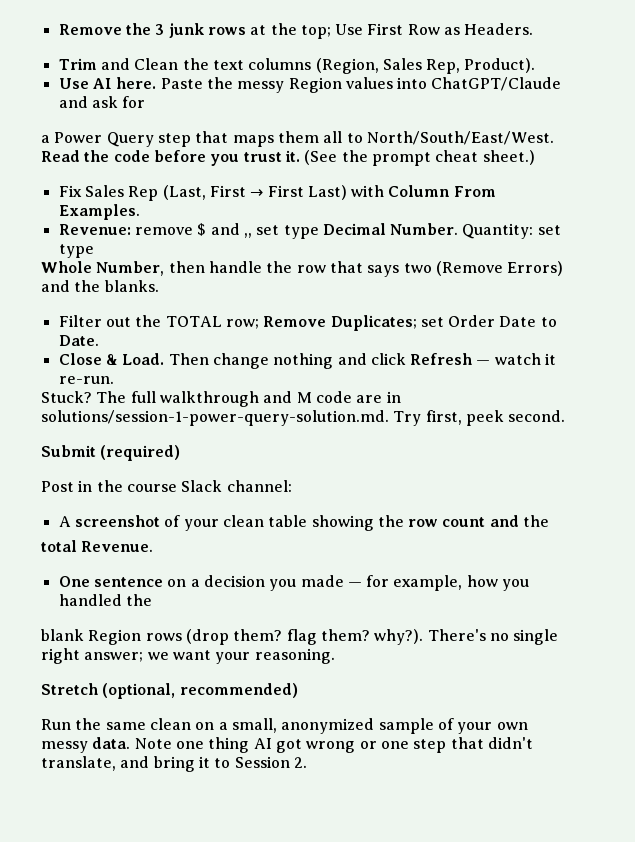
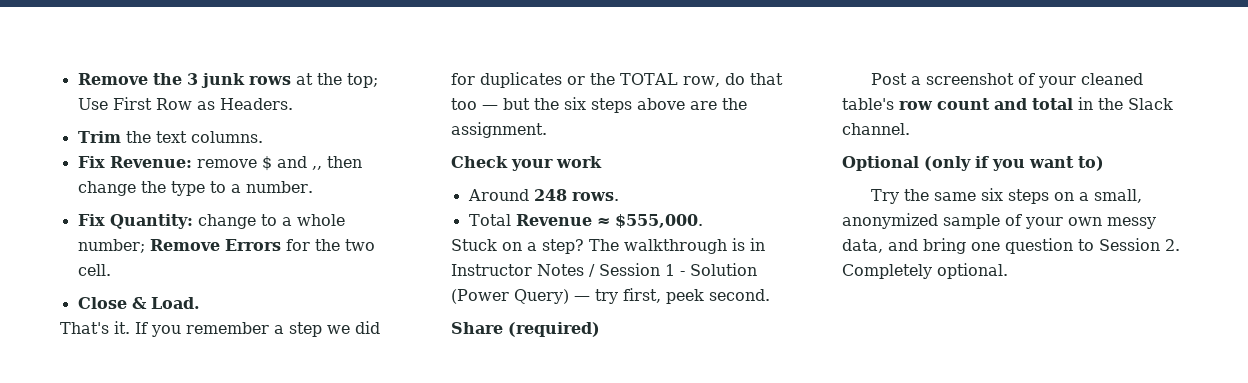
[100,58,536,74] [58,77,562,93] [58,96,146,108] [41,131,554,147] [41,150,535,166] [58,185,496,201] [58,204,140,220] and Clean the text columns (Region, Sales Rep, Product). // Use AI here. Paste the messy Region values into ChatGPT/Claude and ask for // a Power Query step that maps them all to North/South/East/West. Read the code before you trust it. (See the prompt cheat sheet.) // Fix Sales Rep (Last, First → First Last) with Column From Examples. // -> [125,131,263,143] [77,156,105,168] the text columns. // Fix
[256,223,561,239] [58,244,94,258] [41,261,564,277] [41,280,159,292] [58,315,557,331] [58,335,99,346] [58,353,557,369] [58,376,114,384] [41,391,401,407] [41,410,422,426] set type Decimal Number. Quantity: set type // Whole Number, then handle the row that says two (Remove Errors) and the blanks. // Filter out the TOTAL row; Remove Duplicates; set Order Date to Date. // Close & Load. Then change nothing and click Refresh — watch it re-run. // Stuck? The full walkthrough and M code are in solutions/session-1-power-query-solution.md. Try -> [326,156,362,168] [77,181,313,196] [77,214,345,229] [77,239,375,253] [77,264,111,276] [77,297,200,309] [60,321,380,337] [451,72,783,88] [451,97,747,113] [451,122,547,138] [451,156,602,171] [467,189,619,201] [468,214,703,228] [451,238,765,254] [451,263,757,277] [451,289,618,304] then change the type to a number. // Fix Quantity: change to a whole number; Remove Errors for the two cell. // Close & Load. // That's it. If you remember a step we did for duplicates or the TOTAL row, do that too — but the six steps above are the assignment. // Check your work // Around 248 rows. // Total Revenue ≈ $555,000. // Stuck on a step? The walkthrough is in Instructor Notes / Session 1 - Solution (Power Query) — try
[41,445,96,457] Submit -> [451,322,503,334] Share
[78,480,292,492] [58,515,404,531] in the course Slack channel: // A screenshot of your clean table showing the -> [910,73,1143,88] [842,98,894,110] a screenshot of your cleaned table's
[523,515,550,527] [41,540,154,552] [58,575,530,591] [58,594,152,606] [41,629,559,645] [41,648,335,664] [41,683,298,699] [41,718,191,730] the // total Revenue. // One sentence on a decision you made — for example, how you handled the // blank Region rows (drop them? flag them? why?). There's no single right answer; we want your reasoning. // Stretch (optional, recommended) // Run the same clean -> [1032,97,1173,110] [842,123,910,135] [842,156,1104,171] [870,188,1049,204] total in the Slack channel. // Optional (only if you want to) // Try the same six steps
[92,737,533,753] [41,756,210,772] data. Note one thing AI got wrong or one step that didn't translate, and bring it -> [842,238,1073,254] data, and bring one question
(307, 762) none -> [842,263,1008,279] Completely optional.

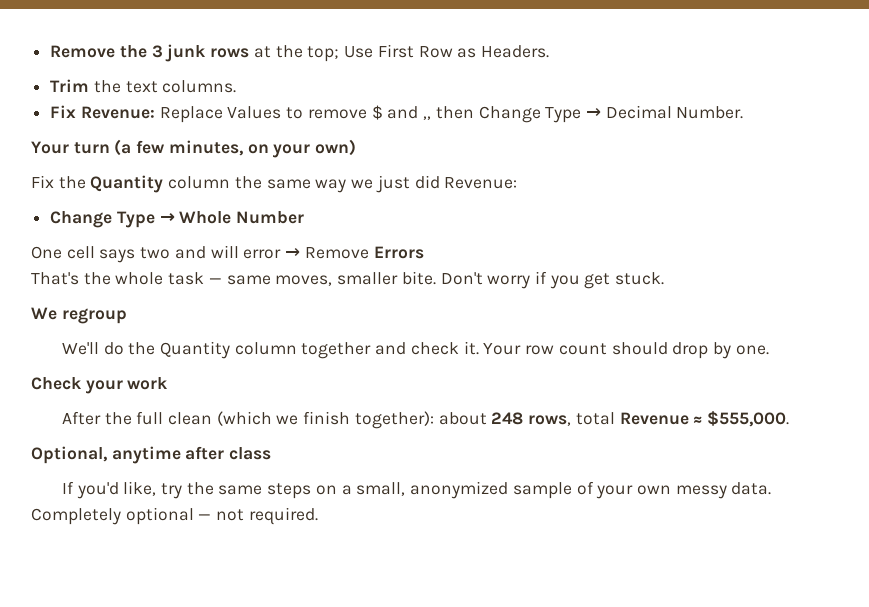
(192, 162) none -> [159,106,304,123] Replace Values to
[77,181,313,196] [77,214,345,229] [77,239,375,253] [77,264,111,276] [77,297,200,309] [60,321,380,337] [451,72,783,88] [451,97,747,113] [451,122,547,138] [451,156,602,171] [467,189,619,201] [468,214,703,228] [451,238,765,254] [451,263,757,277] [451,288,770,304] [451,322,600,337] [870,73,1143,88] [842,97,1173,110] [842,123,910,135] [842,156,1104,171] [870,188,1003,204] change the type to a number. // Fix Quantity: change to a whole number; Remove Errors for the two cell. // Close & Load. // That's it. If you remember a step we did for duplicates or the TOTAL row, do that too — but the six steps above are the assignment. // Check your work // Around 248 rows. // Total Revenue ≈ $555,000. // Stuck on a step? The walkthrough is in Instructor Notes / Session 1 - Solution (Power Query) — try first, peek second. // Share (required) // Post a screenshot of your cleaned table's row count and total in the Slack channel. // Optional (only if you want to) // Try the same six -> [478,105,744,123] [31,139,357,158] [31,175,518,193] [50,211,305,228] [31,245,424,263] [31,271,665,289] [31,307,127,324] [61,341,769,359] [31,377,169,394] [61,411,789,429] [31,446,272,464] [61,481,263,499] Change Type → Decimal Number. // Your turn (a few minutes, on your own) // Fix the Quantity column the same way we just did Revenue: // Change Type → Whole Number // One cell says two and will error → Remove Errors // That's the whole task — same moves, smaller bite. Don't worry if you get stuck. // We regroup // We'll do the Quantity column together and check it. Your row count should drop by one. // Check your work // After the full clean (which we finish together): about 248 rows, total Revenue ≈ $555,000. // Optional, anytime after class // If you'd like, try the same
[842,238,1180,254] [842,263,1008,279] data, and bring one question to Session 2. Completely optional. -> [731,482,772,495] [31,507,318,525] data. Completely optional — not required.

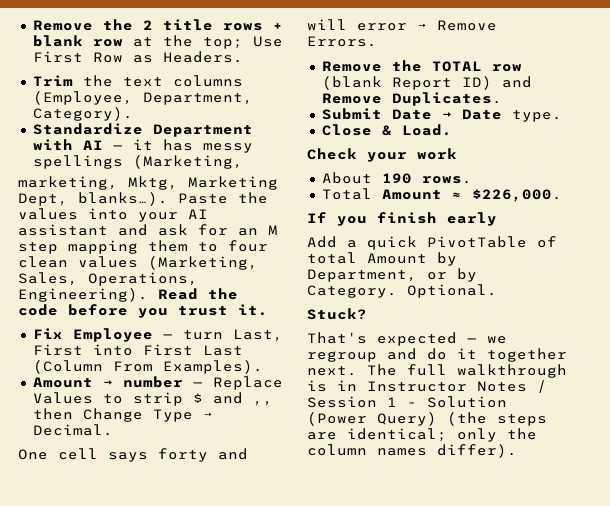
[50,44,250,62] Remove the 3 junk rows -> [32,19,283,31] [32,35,123,47] Remove the 2 title rows + blank row
[162,80,237,93] [50,105,155,119] columns. // Fix Revenue: -> [172,75,243,87] [32,91,253,105] [32,107,133,121] [32,123,253,137] [32,139,253,153] [32,155,243,169] [18,176,278,190] [18,192,268,206] [18,208,208,222] [18,224,278,236] [18,240,268,254] [18,256,258,270] [18,272,198,286] [18,288,238,302] [18,304,268,318] [32,328,283,342] [32,344,243,356] [32,360,263,374] [32,376,203,388] columns (Employee, Department, Category). // Standardize Department with AI — it has messy spellings (Marketing, // marketing, Mktg, Marketing Dept, blanks…). Paste the values into your AI assistant and ask for an M step mapping them to four clean values (Marketing, Sales, Operations, Engineering). Read the code before you trust it. // Fix Employee — turn Last, First into First Last (Column From Examples). // Amount → number —
[307,109,367,119] remove -> [132,392,183,406] strip
[605,105,744,119] [31,139,357,158] [31,175,518,193] [50,211,305,228] Decimal Number. // Your turn (a few minutes, on your own) // Fix the Quantity column the same way we just did Revenue: // Change Type → Whole Number -> [32,424,113,436] Decimal.
[140,247,171,259] two -> [158,448,208,462] forty
[373,246,424,259] [31,271,665,289] [31,307,127,324] [61,341,769,359] [31,377,169,394] [61,411,789,429] [31,446,272,464] [61,481,772,499] [31,507,318,525] Errors // That's the whole task — same moves, smaller bite. Don't worry if you get stuck. // We regroup // We'll do the Quantity column together and check it. Your row count should drop by one. // Check your work // After the full clean (which we finish together): about 248 rows, total Revenue ≈ $555,000. // Optional, anytime after class // If you'd like, try the same steps on a small, anonymized sample of your own messy data. Completely optional — not required. -> [307,36,377,47] [321,60,522,72] [321,76,532,90] [321,92,502,106] [321,108,562,122] [321,124,452,136] [307,148,457,162] [321,172,472,184] [321,188,562,202] [307,212,497,226] [307,236,557,250] [307,252,457,266] [307,268,477,282] [307,284,497,298] [307,308,367,320] [307,332,507,346] [307,348,567,362] [307,364,567,378] [307,380,547,393] [307,396,507,408] [307,412,547,426] [307,428,537,442] [307,444,517,458] Errors. // Remove the TOTAL row (blank Report ID) and Remove Duplicates. // Submit Date → Date type. // Close & Load. // Check your work // About 190 rows. // Total Amount ≈ $226,000. // If you finish early // Add a quick PivotTable of total Amount by Department, or by Category. Optional. // Stuck? // That's expected — we regroup and do it together next. The full walkthrough is in Instructor Notes / Session 1 - Solution (Power Query) (the steps are identical; only the column names differ).

